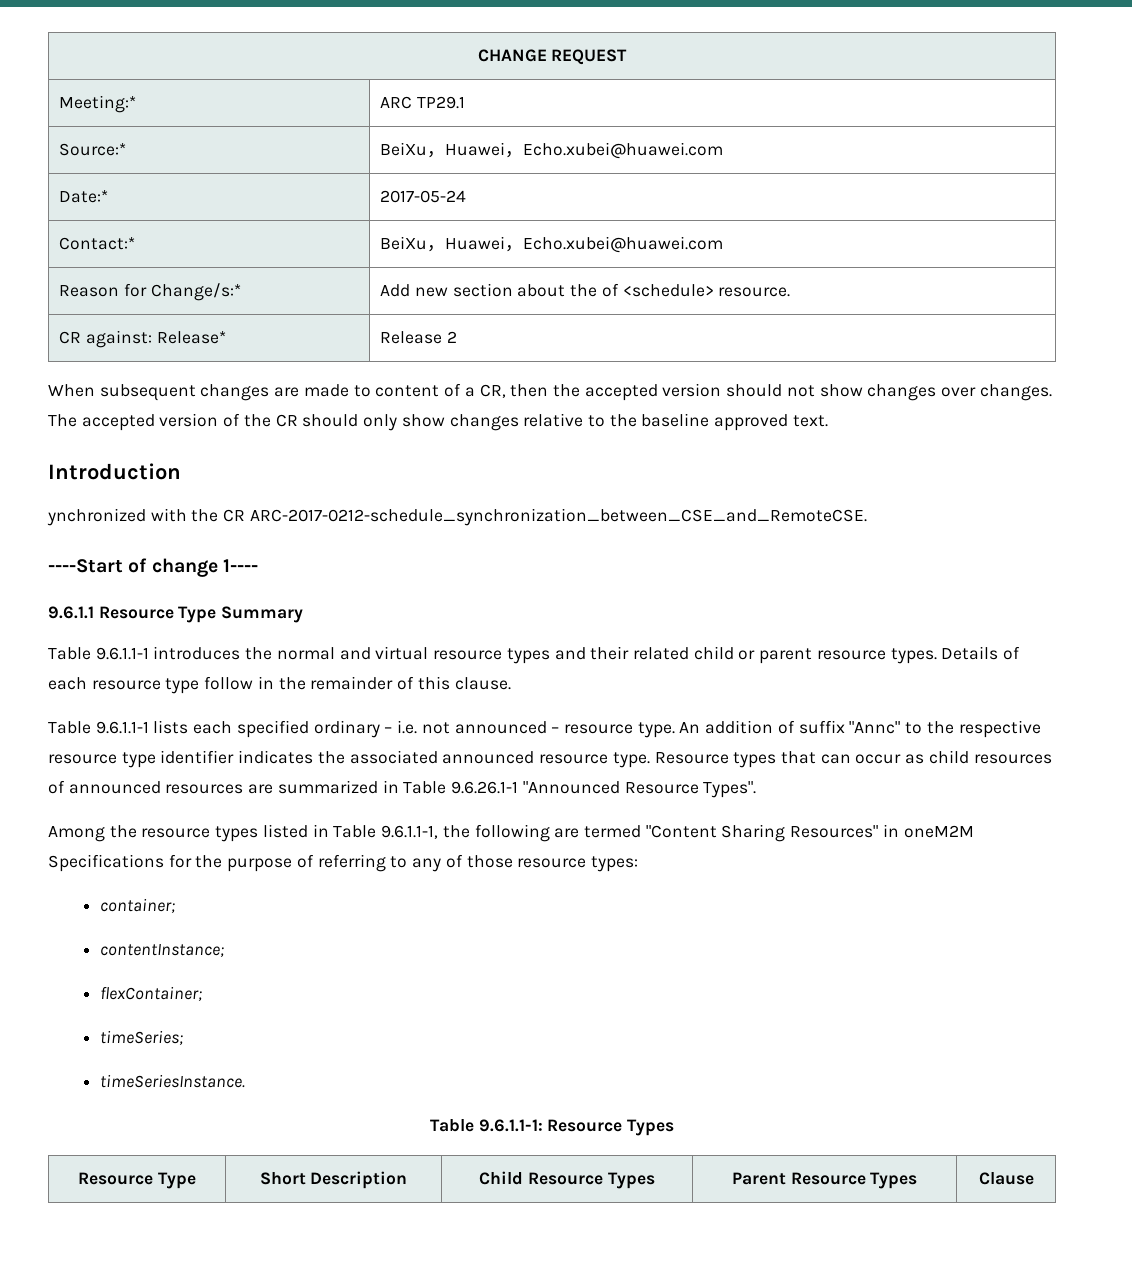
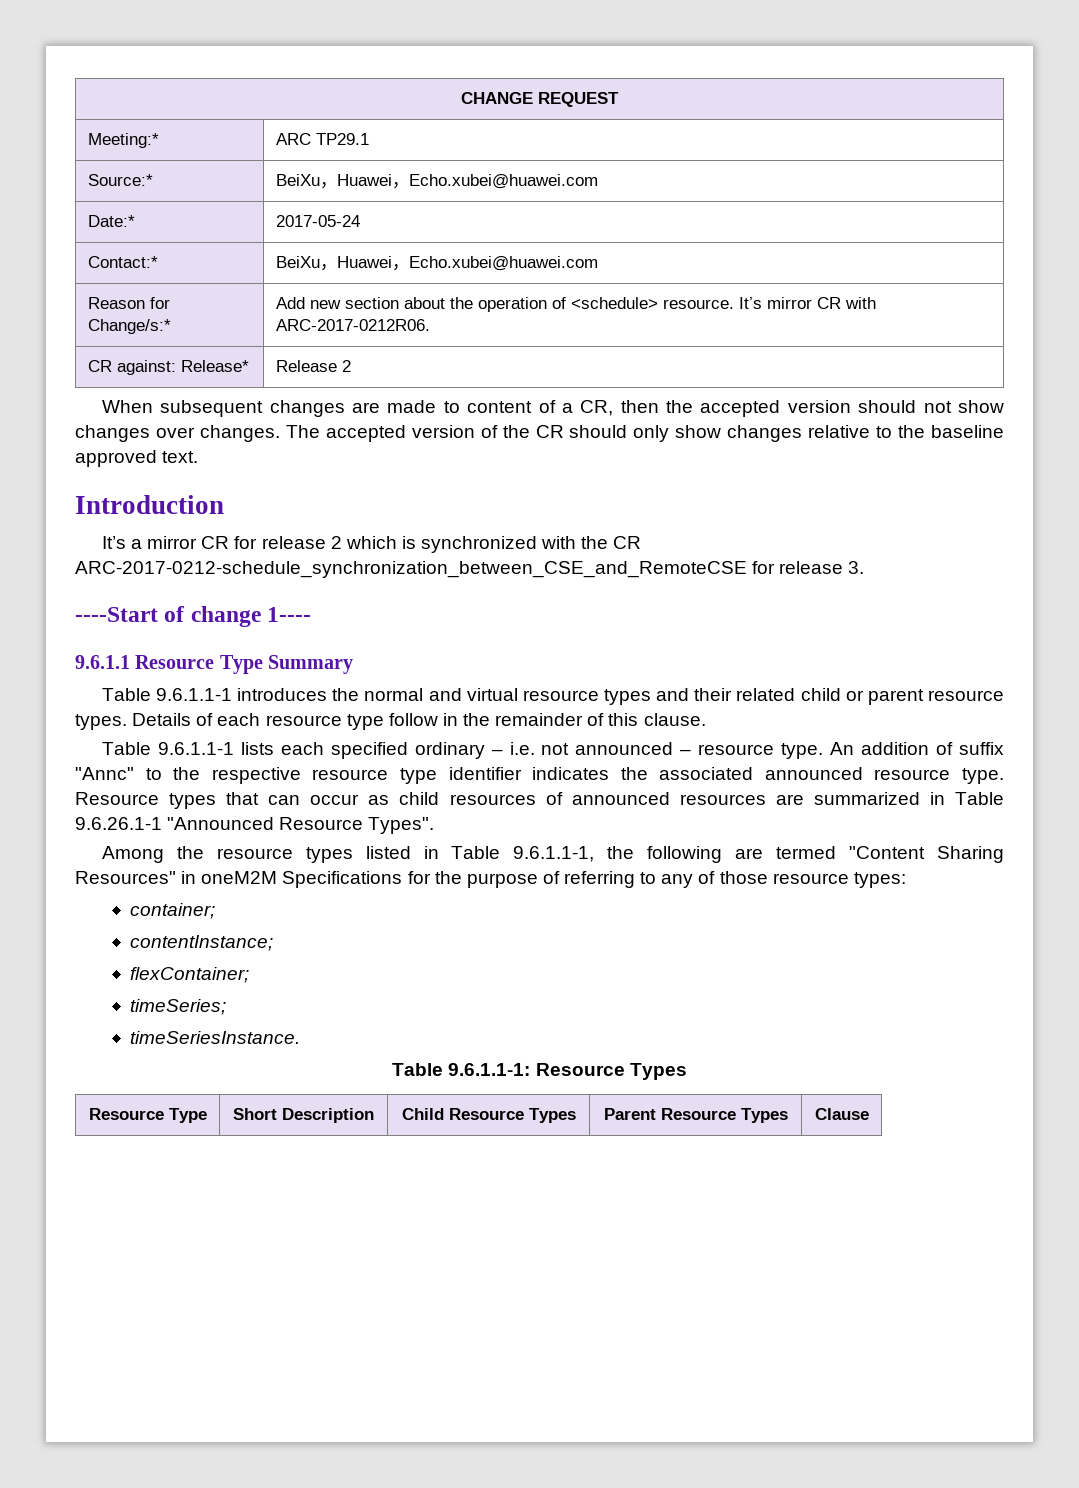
(598, 290) none -> [477,297,547,312] operation
(791, 292) none -> [738,297,876,309] [275,319,430,331] It’s mirror CR with ARC-2017-0212R06.
[47,508,867,526] ynchronized with the CR ARC-2017-0212-schedule_synchronization_between_CSE_and_RemoteCSE. -> [101,536,642,553] [75,561,865,578] It’s a mirror CR for release 2 which is synchronized with the CR ARC-2017-0212-schedule_synchronization_between_CSE_and_RemoteCSE for release 3.

